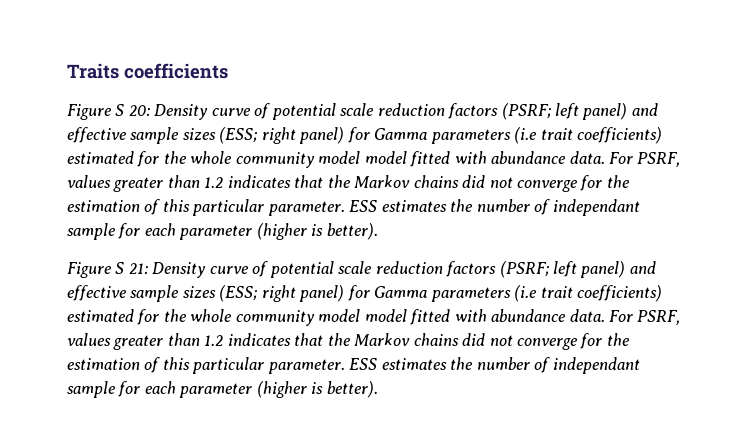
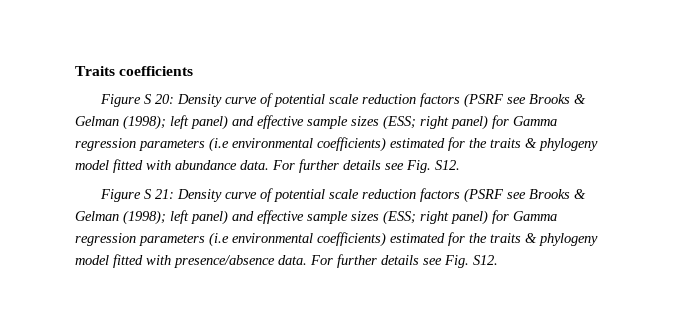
[501,103,551,120] (PSRF; -> [464,93,587,108] [75,115,166,130] (PSRF see Brooks & Gelman (1998);
[430,127,663,144] [67,151,681,168] [67,175,630,192] [67,199,640,216] [67,223,378,240] parameters (i.e trait coefficients) estimated for the whole community model model fitted with abundance data. For PSRF, values greater than 1.2 indicates that the Markov chains did not converge for the estimation of this particular parameter. ESS estimates the number of independant sample for each parameter (higher is better). -> [75,137,598,152] [75,159,460,173] regression parameters (i.e environmental coefficients) estimated for the traits & phylogeny model fitted with abundance data. For further details see Fig. S12.
[499,261,549,278] (PSRF; -> [464,188,587,203] [75,210,166,225] (PSRF see Brooks & Gelman (1998);
[430,285,663,302] [67,309,681,326] [67,333,630,350] [67,357,640,374] [67,381,378,398] parameters (i.e trait coefficients) estimated for the whole community model model fitted with abundance data. For PSRF, values greater than 1.2 indicates that the Markov chains did not converge for the estimation of this particular parameter. ESS estimates the number of independant sample for each parameter (higher is better). -> [75,232,598,247] [75,254,498,268] regression parameters (i.e environmental coefficients) estimated for the traits & phylogeny model fitted with presence/absence data. For further details see Fig. S12.

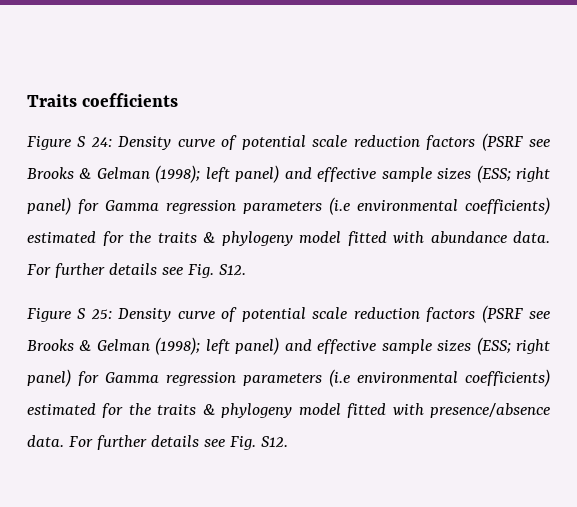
[155,94,175,104] 20: -> [90,137,112,148] 24:
[155,189,175,199] 21: -> [90,309,112,320] 25:

